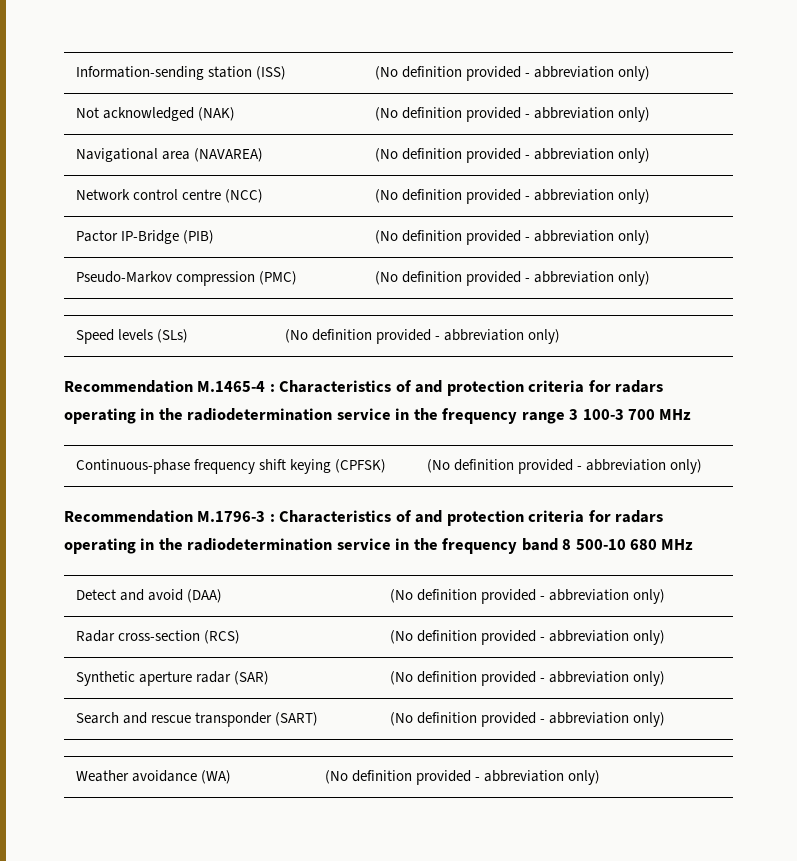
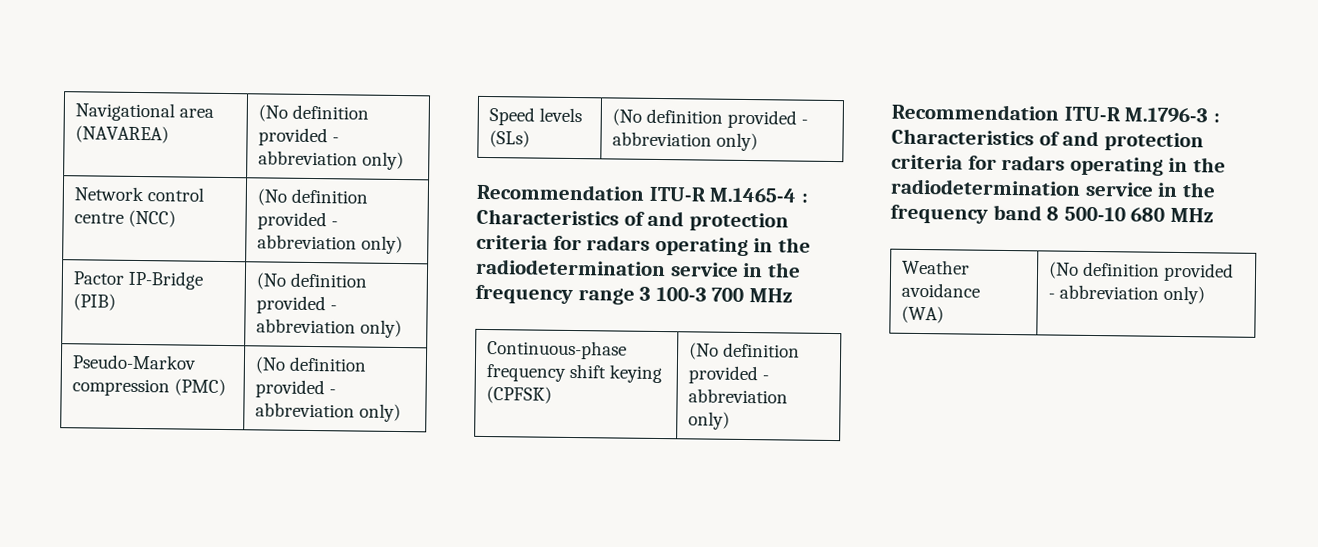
[76,66,287,80] [375,66,651,81] [76,107,236,121] [375,107,651,122] Information-sending station (ISS) | (No definition provided - abbreviation only) // Not acknowledged (NAK) | (No definition provided - abbreviation only) // -> (75, 112) none
(193, 386) none -> [648,186,706,202] ITU-R
(193, 516) none -> [1063,106,1121,122] ITU-R
[76,589,223,603] [390,589,666,604] [76,630,241,644] [390,630,666,645] [76,671,270,686] [390,671,666,686] [76,712,319,727] [390,712,666,727] // Detect and avoid (DAA) | (No definition provided - abbreviation only) // Radar cross-section (RCS) | (No definition provided - abbreviation only) // Synthetic aperture radar (SAR) | (No definition provided - abbreviation only) // Search and rescue transponder (SART) | (No definition provided - abbreviation only) -> (1214, 215) none

